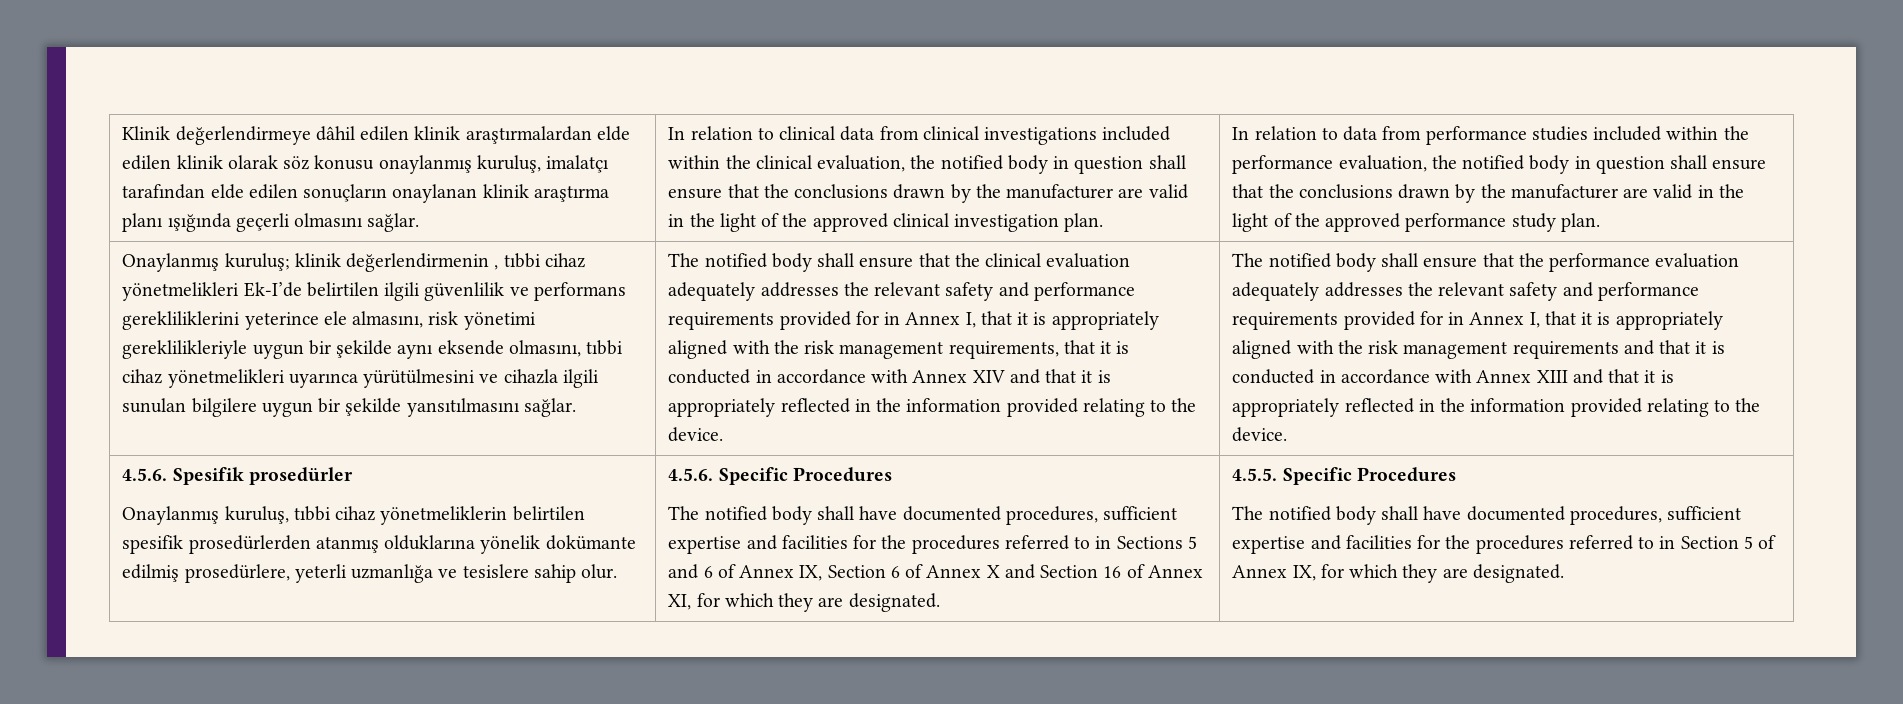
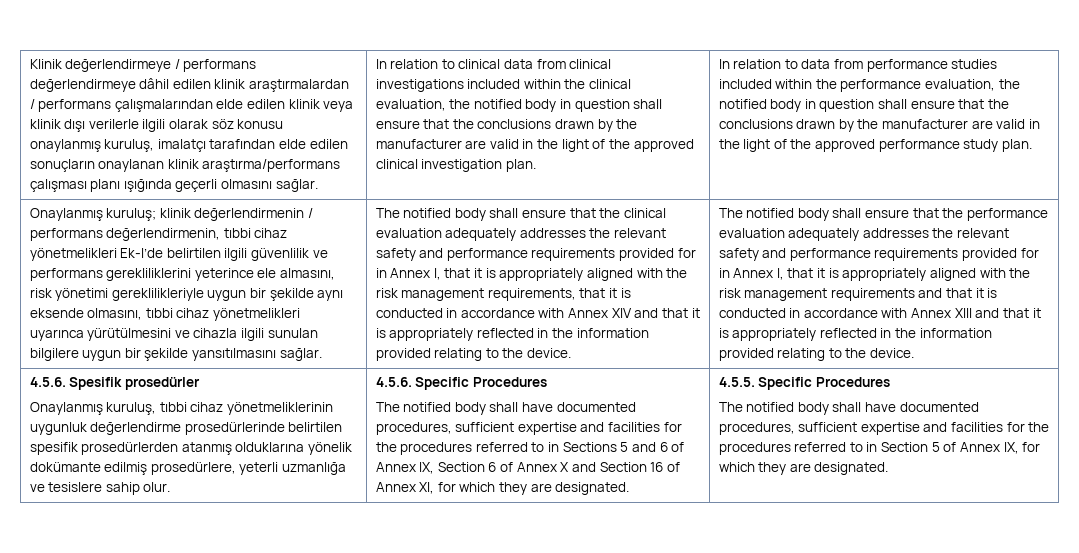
(311, 135) none -> [174,59,257,72] [29,79,136,92] / performans değerlendirmeye
[596,126,630,141] [122,155,223,170] elde edilen klinik -> [29,99,354,112] [29,119,166,132] / performans çalışmalarından elde edilen klinik veya klinik dışı verilerle ilgili
[533,186,609,202] araştırma -> [202,159,341,172] [29,179,87,192] araştırma/performans çalışması
[494,265,499,270] , -> [308,208,314,218] [29,228,221,241] / performans değerlendirmenin,
[380,506,508,525] yönetmeliklerin -> [227,402,334,415] [29,422,285,435] yönetmeliklerinin uygunluk değerlendirme prosedürlerinde

